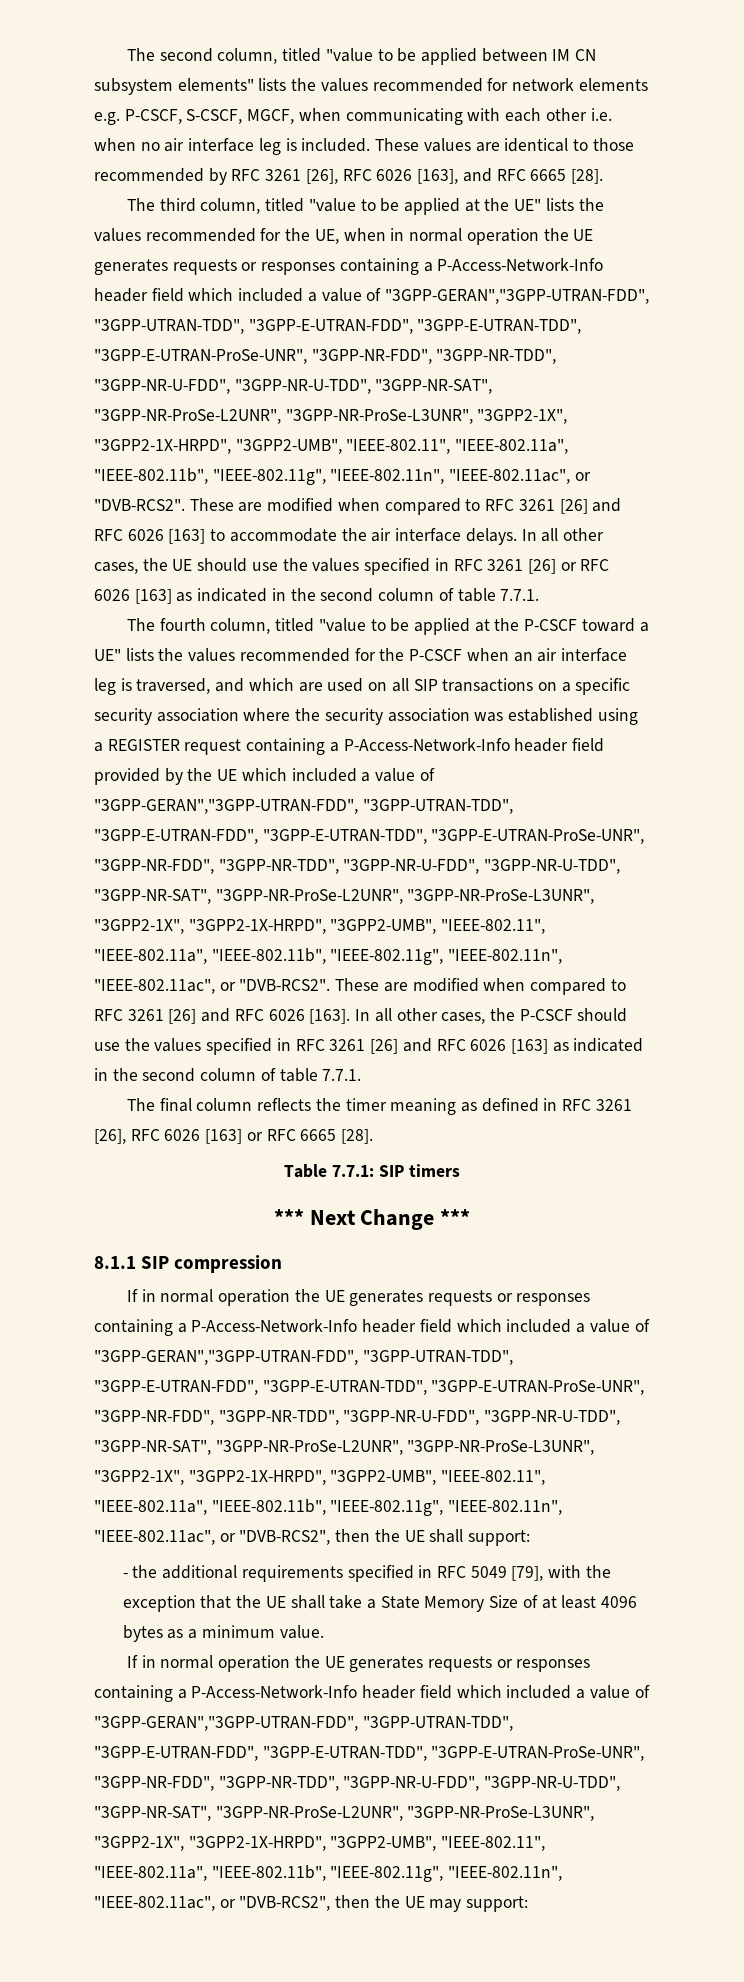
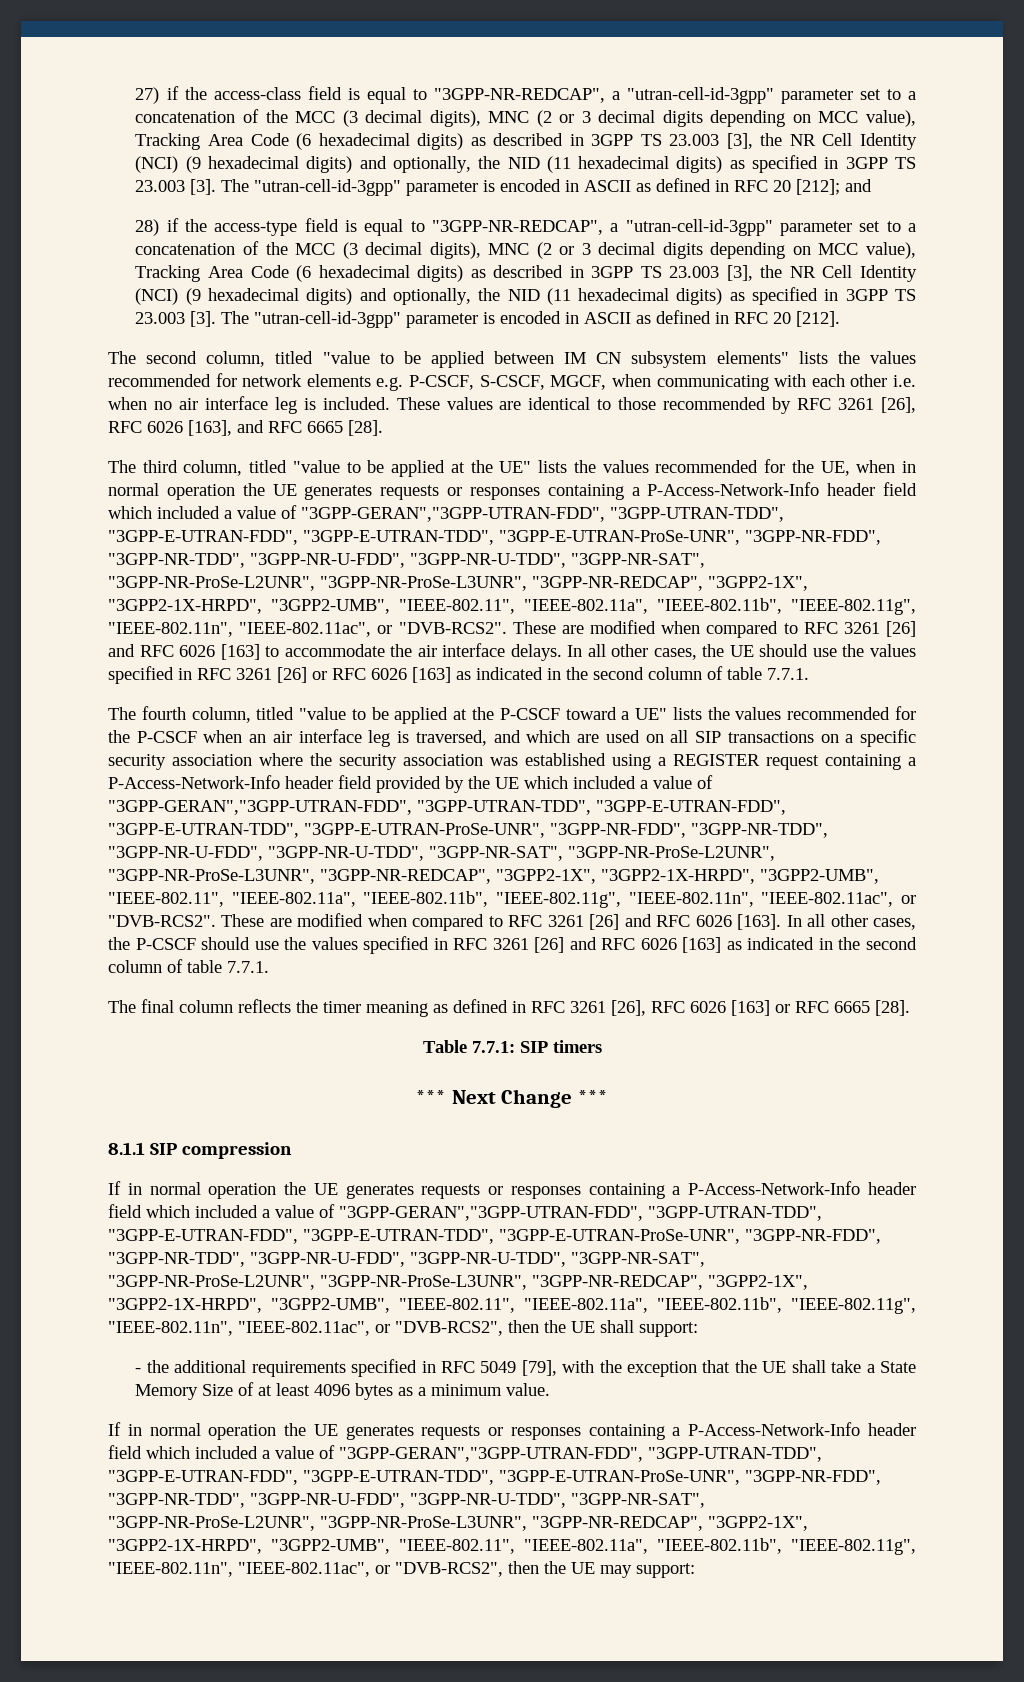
(126, 54) none -> [135,86,917,104] [135,109,917,127] [135,133,918,150] [135,155,917,173] [135,178,873,196] [135,218,916,236] [135,241,917,259] [135,265,918,282] [135,287,917,305] [135,310,841,328] 27) if the access-class field is equal to "3GPP-NR-REDCAP", a "utran-cell-id-3gpp" parameter set to a concatenation of the MCC (3 decimal digits), MNC (2 or 3 decimal digits depending on MCC value), Tracking Area Code (6 hexadecimal digits) as described in 3GPP TS 23.003 [3], the NR Cell Identity (NCI) (9 hexadecimal digits) and optionally, the NID (11 hexadecimal digits) as specified in 3GPP TS 23.003 [3]. The "utran-cell-id-3gpp" parameter is encoded in ASCII as defined in RFC 20 [212]; and // 28) if the access-type field is equal to "3GPP-NR-REDCAP", a "utran-cell-id-3gpp" parameter set to a concatenation of the MCC (3 decimal digits), MNC (2 or 3 decimal digits depending on MCC value), Tracking Area Code (6 hexadecimal digits) as described in 3GPP TS 23.003 [3], the NR Cell Identity (NCI) (9 hexadecimal digits) and optionally, the NID (11 hexadecimal digits) as specified in 3GPP TS 23.003 [3]. The "utran-cell-id-3gpp" parameter is encoded in ASCII as defined in RFC 20 [212]. //
(473, 416) none -> [532,576,703,591] "3GPP-NR-REDCAP",
(595, 896) none -> [320,869,491,884] "3GPP-NR-REDCAP",
(595, 1447) none -> [532,1275,703,1290] "3GPP-NR-REDCAP",
(595, 1813) none -> [532,1516,703,1531] "3GPP-NR-REDCAP",

